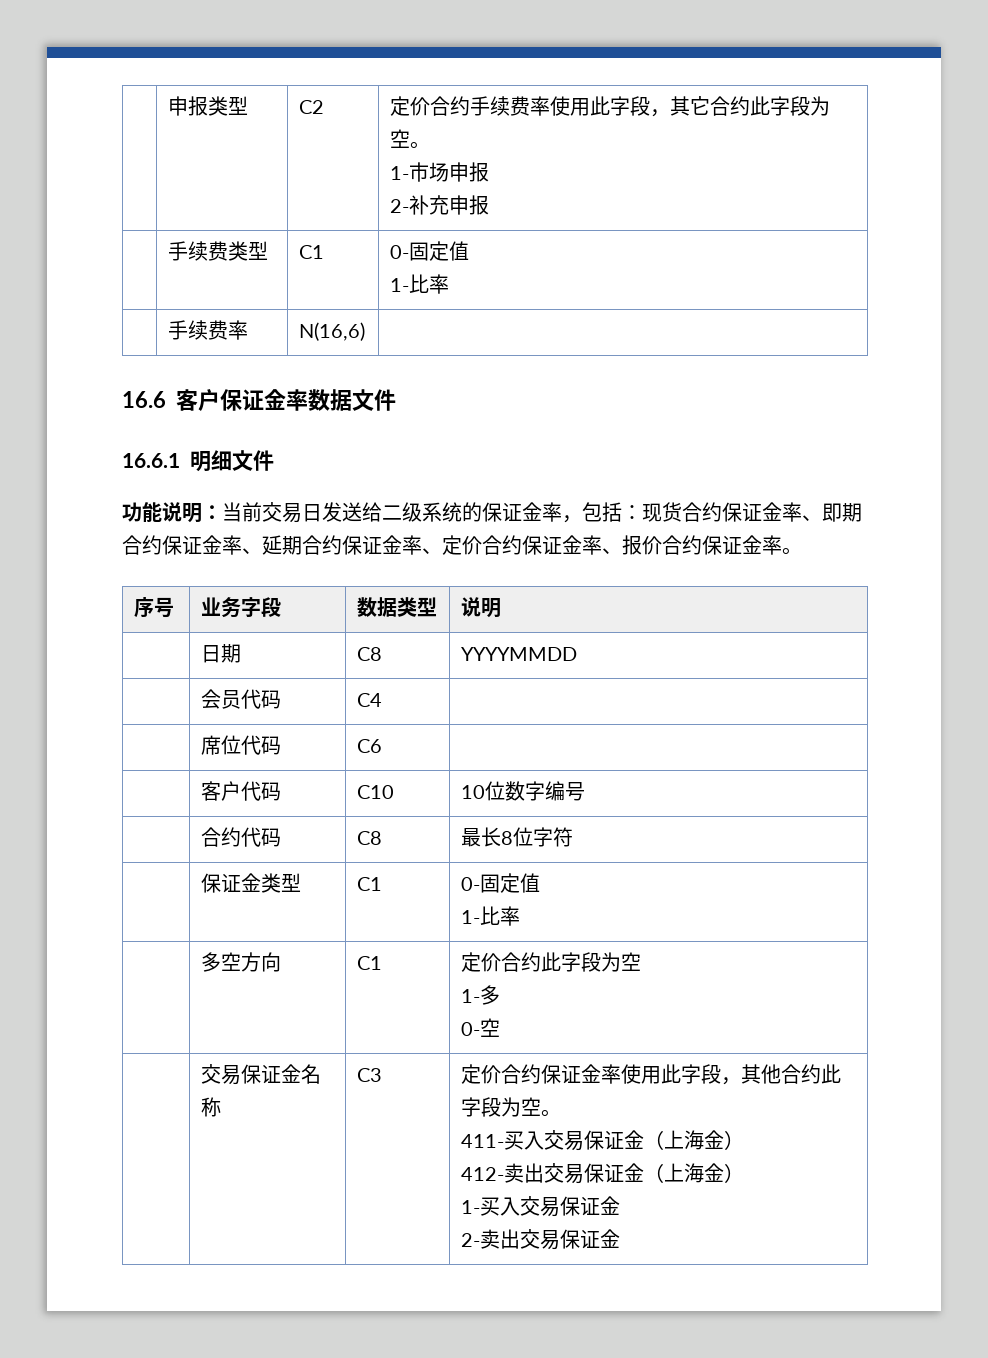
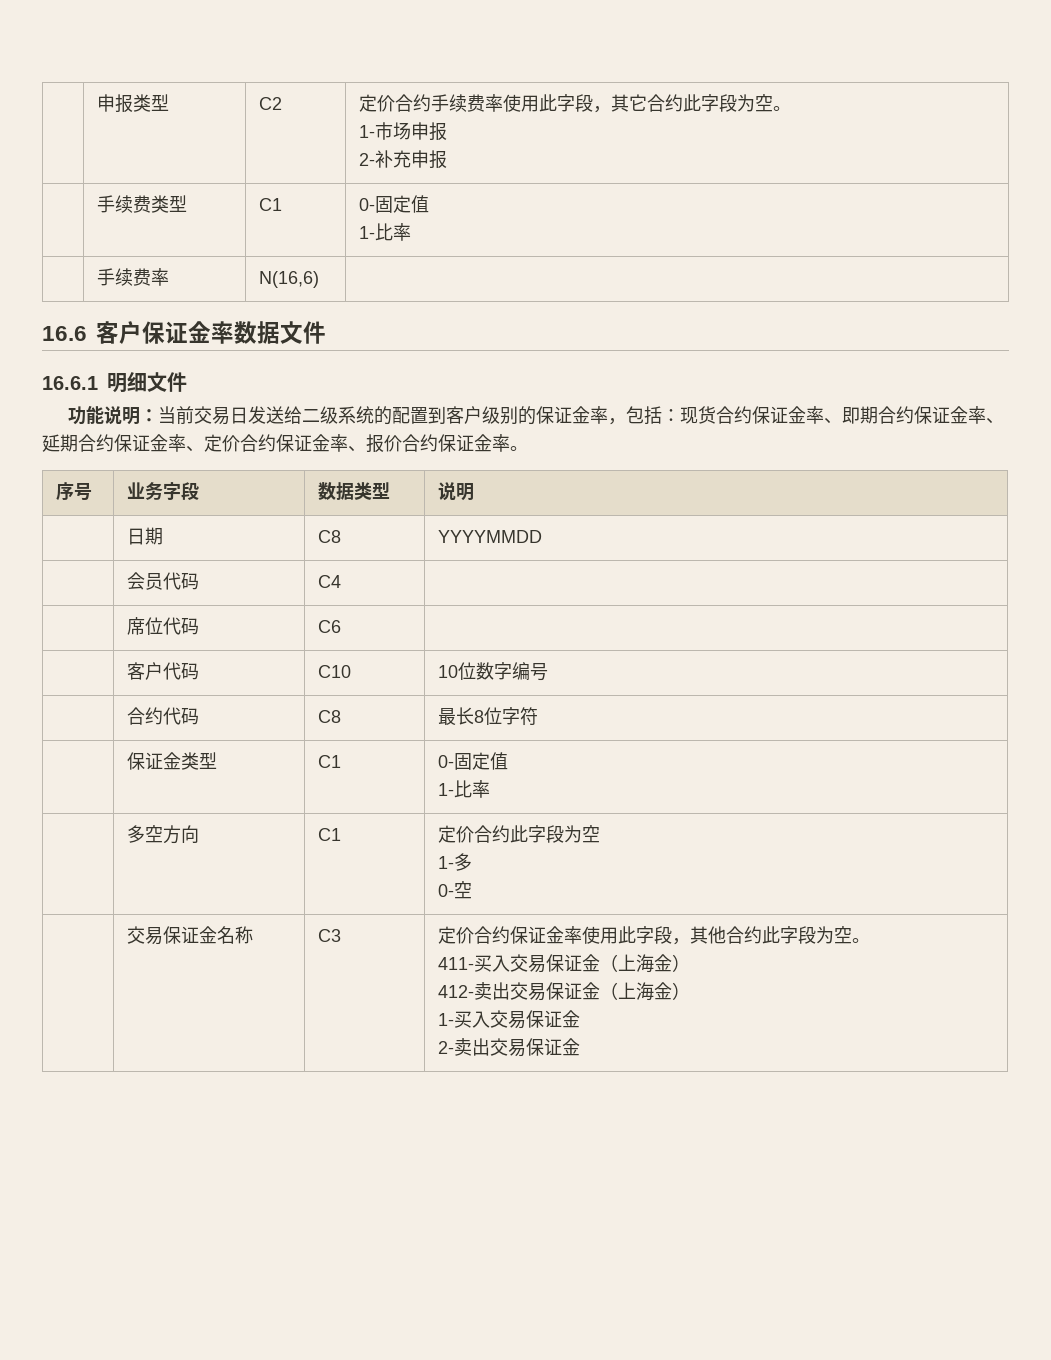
(482, 512) none -> [391,406,536,425] 配置到客户级别的

